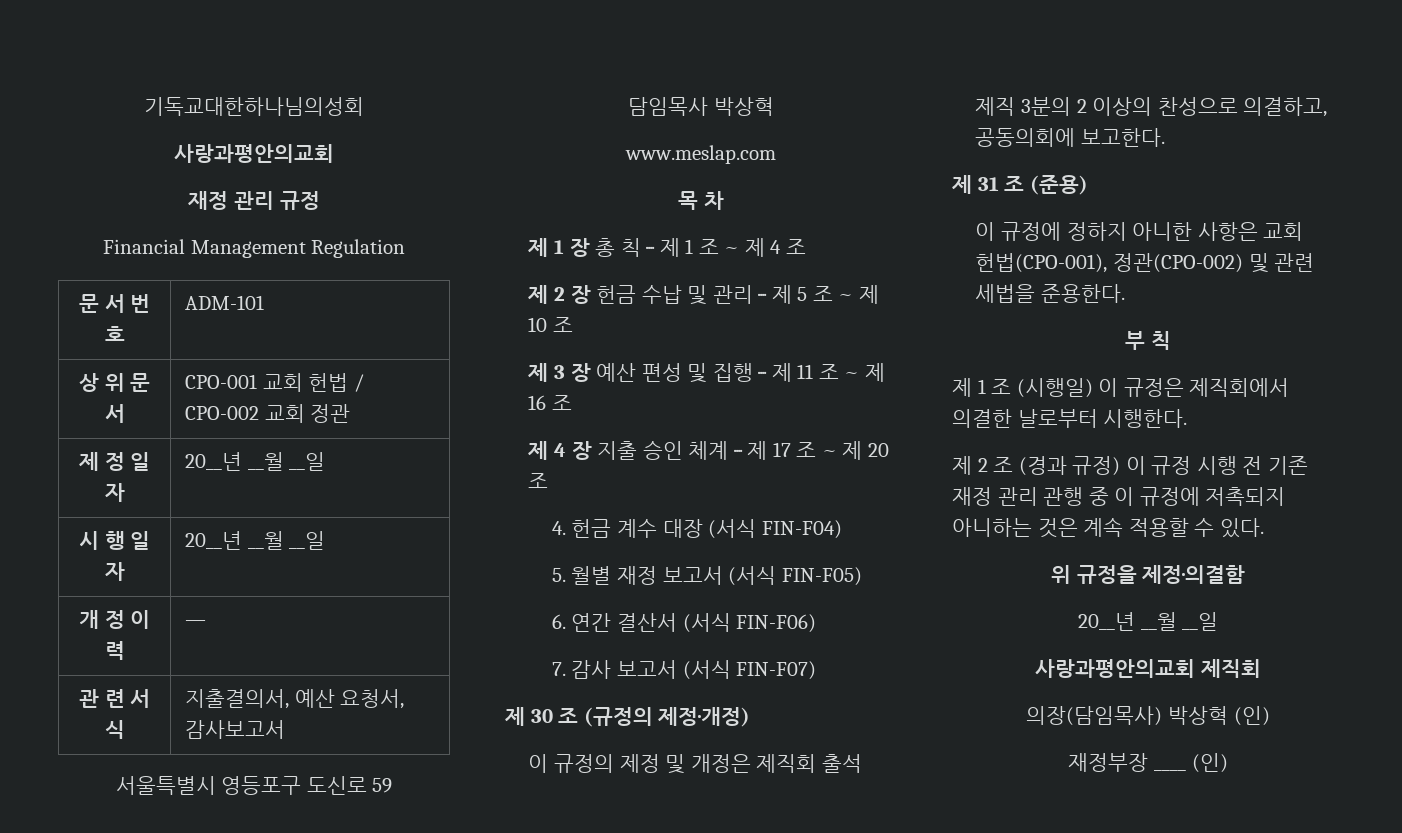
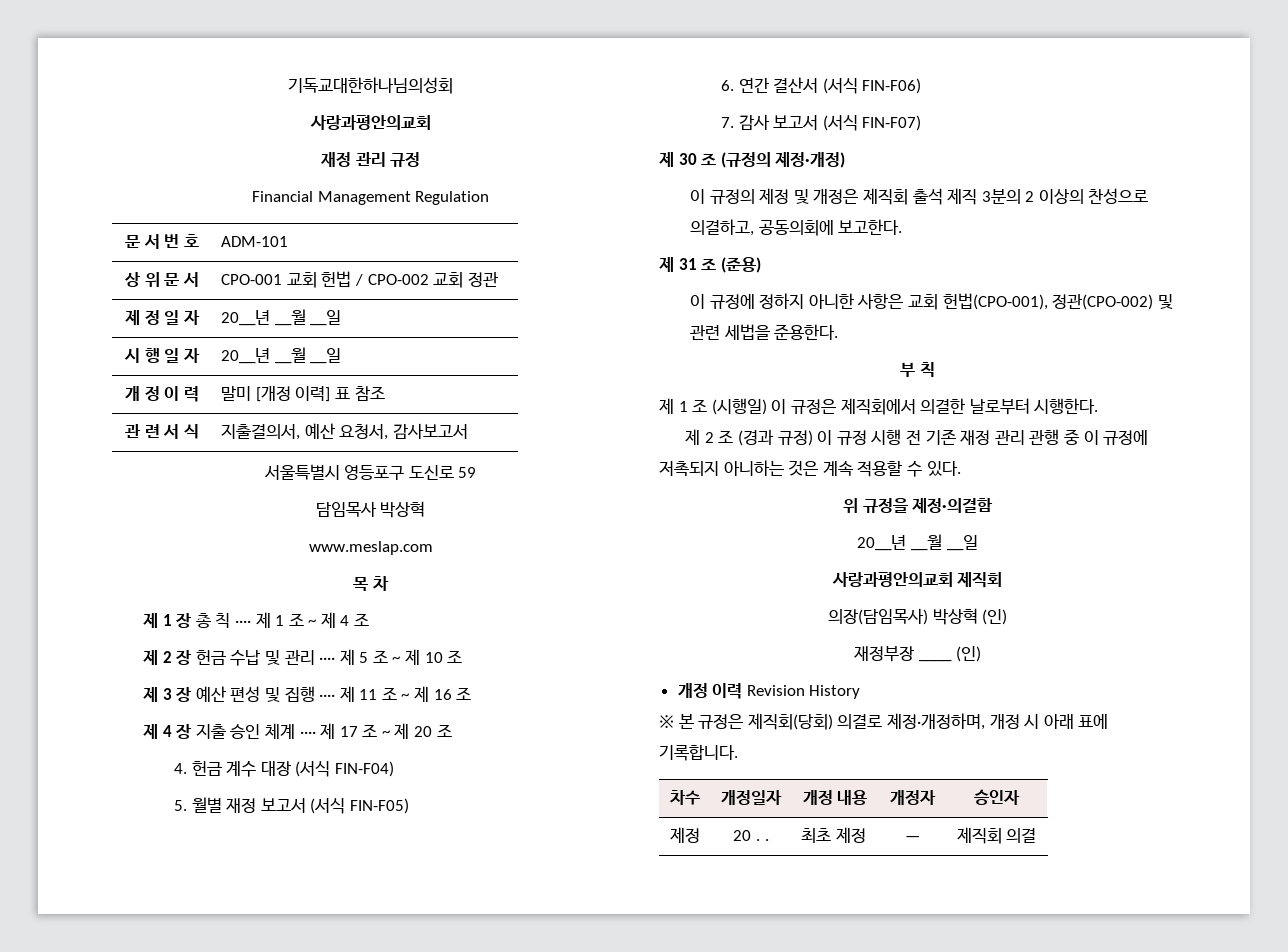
[185,620,207,626] — -> [221,386,385,402] 말미 [개정 이력] 표 참조
(1228, 763) none -> [677,683,861,699] [659,713,1109,730] [659,744,738,761] [669,790,700,805] [721,790,782,805] [802,790,869,805] [889,790,936,805] [974,789,1020,805] [670,827,700,843] [733,830,769,841] [801,827,866,843] [904,836,920,841] [956,827,1037,844] // 개정 이력 Revision History // ※ 본 규정은 제직회(당회) 의결로 제정·개정하며, 개정 시 아래 표에 기록합니다. // 차수 | 개정일자 | 개정 내용 | 개정자 | 승인자 // 제정 | 20 . . | 최초 제정 | — | 제직회 의결

